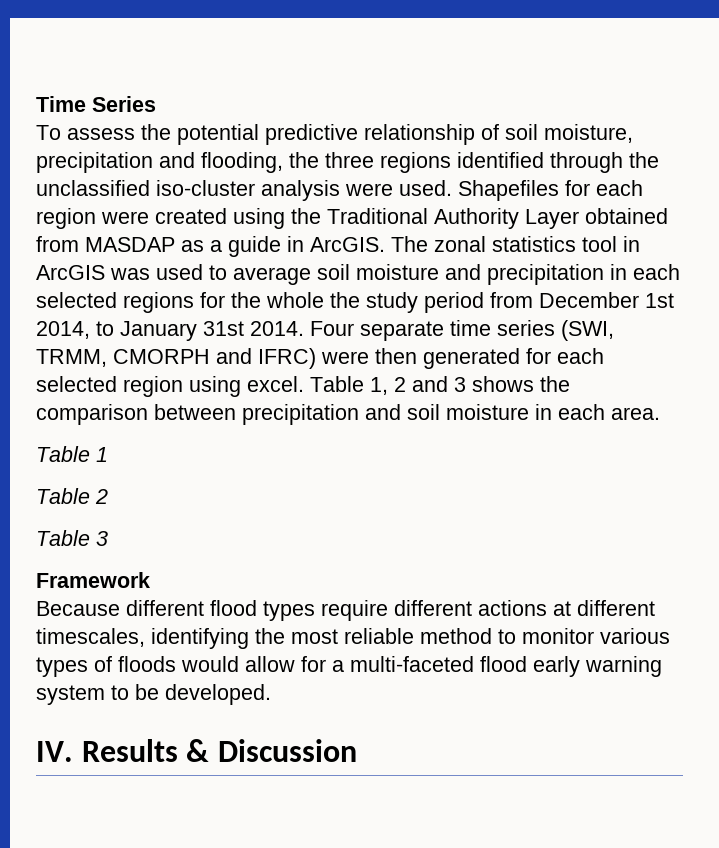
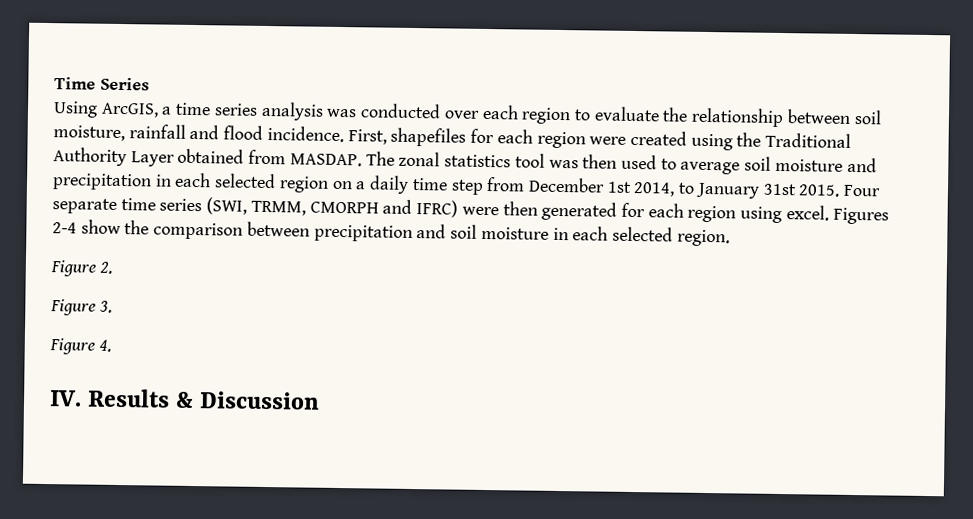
[36,124,633,145] [36,152,659,173] [36,180,559,201] To assess the potential predictive relationship of soil moisture, precipitation and flooding, the three regions identified through the unclassified iso-cluster analysis were used. Shapefiles -> [53,101,882,128] [53,124,467,147] Using ArcGIS, a time series analysis was conducted over each region to evaluate the relationship between soil moisture, rainfall and flood incidence. First, shapefiles
[85,236,385,257] MASDAP as a guide in ArcGIS. -> [289,153,362,167] MASDAP.
[623,236,640,252] [36,265,150,280] in ArcGIS was -> [548,154,618,169] was then
[123,292,484,313] regions for the whole the study period -> [278,175,484,195] region on a daily time step
[250,321,304,336] 2014. -> [798,184,841,197] 2015.
[36,376,117,392] selected -> (684, 210) none
[310,376,534,395] Table 1, 2 and 3 shows -> [832,207,889,225] [52,219,121,235] Figures 2-4 show
[611,407,660,420] [36,446,108,462] [36,488,108,504] [36,530,108,546] [36,572,150,588] [36,600,655,621] [36,628,670,649] [36,656,662,677] [36,684,271,705] area. // Table 1 // Table 2 // Table 3 // Framework // Because different flood types require different actions at different timescales, identifying the most reliable method to monitor various types of floods would allow for a multi-faceted flood early warning system to be developed. -> [611,226,730,247] [50,260,113,277] [50,299,113,316] [49,338,112,355] selected region. // Figure 2. // Figure 3. // Figure 4.

